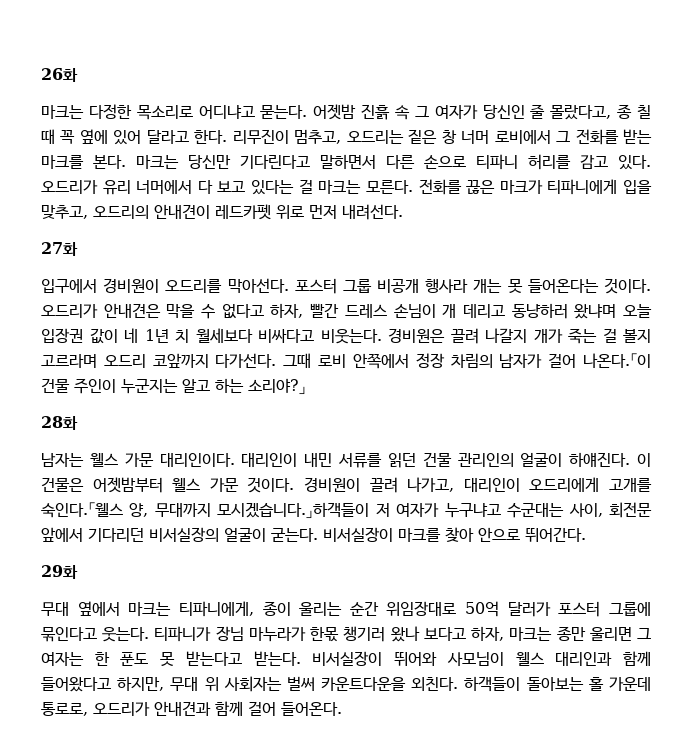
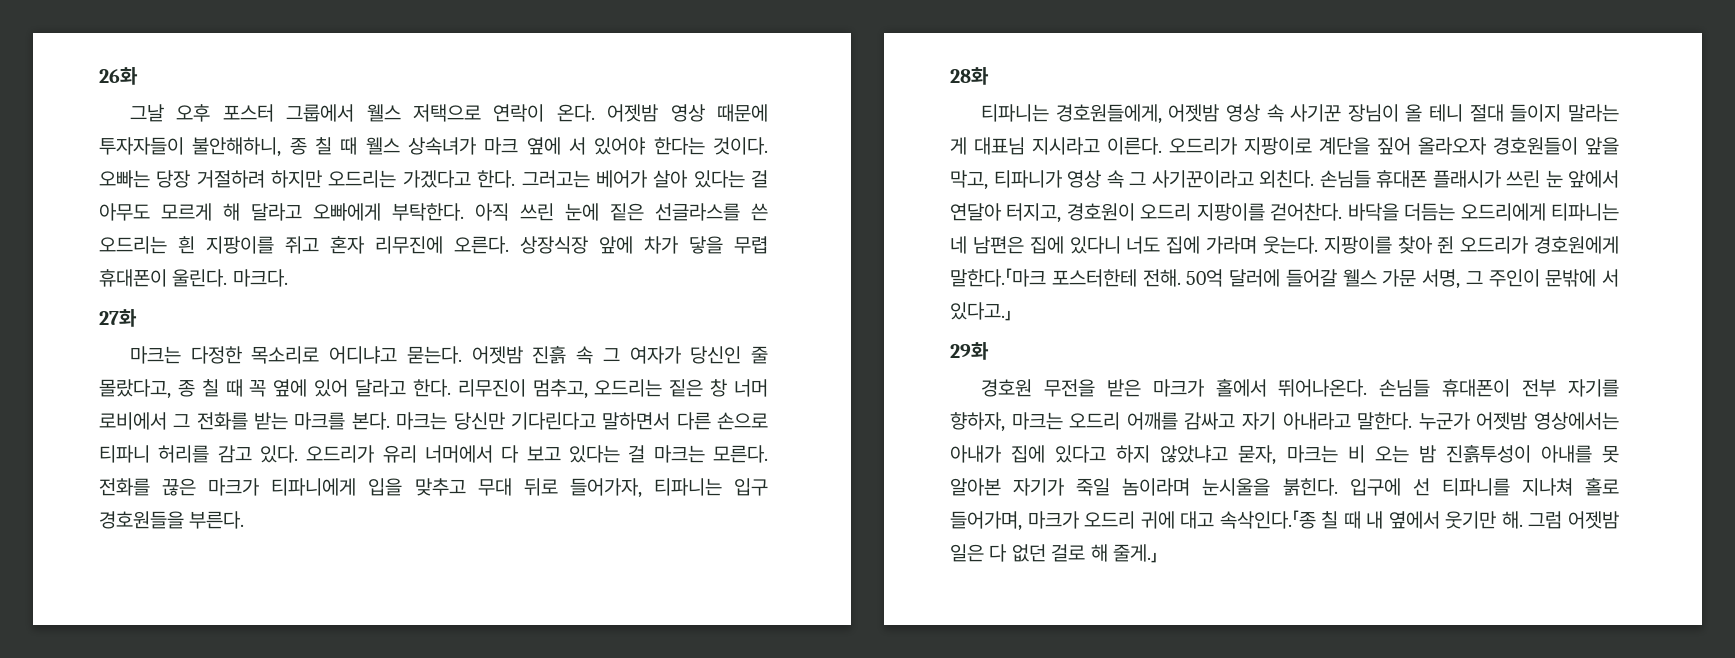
(78, 75) none -> [129,104,768,122] [99,137,768,157] [99,170,769,188] [99,203,768,221] [99,236,768,254] [99,269,288,287] [99,309,137,327] // 그날 오후 포스터 그룹에서 웰스 저택으로 연락이 온다. 어젯밤 영상 때문에 투자자들이 불안해하니, 종 칠 때 웰스 상속녀가 마크 옆에 서 있어야 한다는 것이다. 오빠는 당장 거절하려 하지만 오드리는 가겠다고 한다. 그러고는 베어가 살아 있다는 걸 아무도 모르게 해 달라고 오빠에게 부탁한다. 아직 쓰린 눈에 짙은 선글라스를 쓴 오드리는 흰 지팡이를 쥐고 혼자 리무진에 오른다. 상장식장 앞에 차가 닿을 무렵 휴대폰이 울린다. 마크다. // 27화
[41,204,403,220] [41,242,78,256] [41,278,651,294] [41,303,652,319] [41,328,651,344] [41,353,651,369] [41,378,306,395] [41,416,78,430] [41,452,651,468] [41,477,653,493] [41,502,653,519] [41,527,586,542] [41,565,78,579] [41,601,651,617] [41,626,652,642] [41,651,652,667] [41,676,651,692] [41,701,342,716] 맞추고, 오드리의 안내견이 레드카펫 위로 먼저 내려선다. // 27화 // 입구에서 경비원이 오드리를 막아선다. 포스터 그룹 비공개 행사라 개는 못 들어온다는 것이다. 오드리가 안내견은 막을 수 없다고 하자, 빨간 드레스 손님이 개 데리고 동냥하러 왔냐며 오늘 입장권 값이 네 1년 치 월세보다 비싸다고 비웃는다. 경비원은 끌려 나갈지 개가 죽는 걸 볼지 고르라며 오드리 코앞까지 다가선다. 그때 로비 안쪽에서 정장 차림의 남자가 걸어 나온다.「이 건물 주인이 누군지는 알고 하는 소리야?」 // 28화 // 남자는 웰스 가문 대리인이다. 대리인이 내민 서류를 읽던 건물 관리인의 얼굴이 하얘진다. 이 건물은 어젯밤부터 웰스 가문 것이다. 경비원이 끌려 나가고, 대리인이 오드리에게 고개를 숙인다.「웰스 양, 무대까지 모시겠습니다.」하객들이 저 여자가 누구냐고 수군대는 사이, 회전문 앞에서 기다리던 비서실장의 얼굴이 굳는다. 비서실장이 마크를 찾아 안으로 뛰어간다. // 29화 // 무대 옆에서 마크는 티파니에게, 종이 울리는 순간 위임장대로 50억 달러가 포스터 그룹에 묶인다고 웃는다. 티파니가 장님 마누라가 한몫 챙기러 왔나 보다고 하자, 마크는 종만 울리면 그 여자는 한 푼도 못 받는다고 받는다. 비서실장이 뛰어와 사모님이 웰스 대리인과 함께 들어왔다고 하지만, 무대 위 사회자는 벌써 카운트다운을 외친다. 하객들이 돌아보는 홀 가운데 통로로, 오드리가 안내견과 함께 걸어 들어온다. -> [414,478,769,498] [99,511,245,529] [950,67,989,85] [980,104,1619,124] [950,137,1619,155] [950,170,1619,190] [950,203,1619,223] [950,236,1619,254] [950,268,1619,289] [950,302,1012,321] [950,342,989,360] [980,378,1619,397] [950,412,1619,432] [950,444,1619,465] [950,477,1619,496] [950,510,1619,531] [950,544,1158,563] 맞추고 무대 뒤로 들어가자, 티파니는 입구 경호원들을 부른다. // 28화 // 티파니는 경호원들에게, 어젯밤 영상 속 사기꾼 장님이 올 테니 절대 들이지 말라는 게 대표님 지시라고 이른다. 오드리가 지팡이로 계단을 짚어 올라오자 경호원들이 앞을 막고, 티파니가 영상 속 그 사기꾼이라고 외친다. 손님들 휴대폰 플래시가 쓰린 눈 앞에서 연달아 터지고, 경호원이 오드리 지팡이를 걷어찬다. 바닥을 더듬는 오드리에게 티파니는 네 남편은 집에 있다니 너도 집에 가라며 웃는다. 지팡이를 찾아 쥔 오드리가 경호원에게 말한다.「마크 포스터한테 전해. 50억 달러에 들어갈 웰스 가문 서명, 그 주인이 문밖에 서 있다고.」 // 29화 // 경호원 무전을 받은 마크가 홀에서 뛰어나온다. 손님들 휴대폰이 전부 자기를 향하자, 마크는 오드리 어깨를 감싸고 자기 아내라고 말한다. 누군가 어젯밤 영상에서는 아내가 집에 있다고 하지 않았냐고 묻자, 마크는 비 오는 밤 진흙투성이 아내를 못 알아본 자기가 죽일 놈이라며 눈시울을 붉힌다. 입구에 선 티파니를 지나쳐 홀로 들어가며, 마크가 오드리 귀에 대고 속삭인다.「종 칠 때 내 옆에서 웃기만 해. 그럼 어젯밤 일은 다 없던 걸로 해 줄게.」

